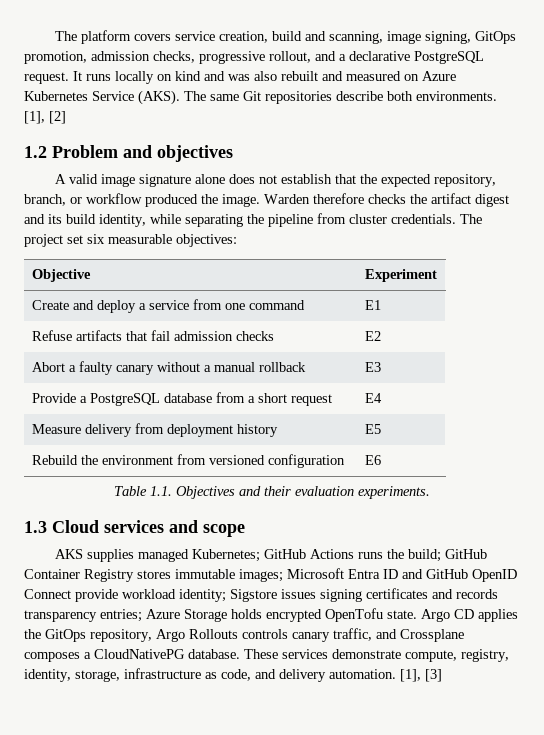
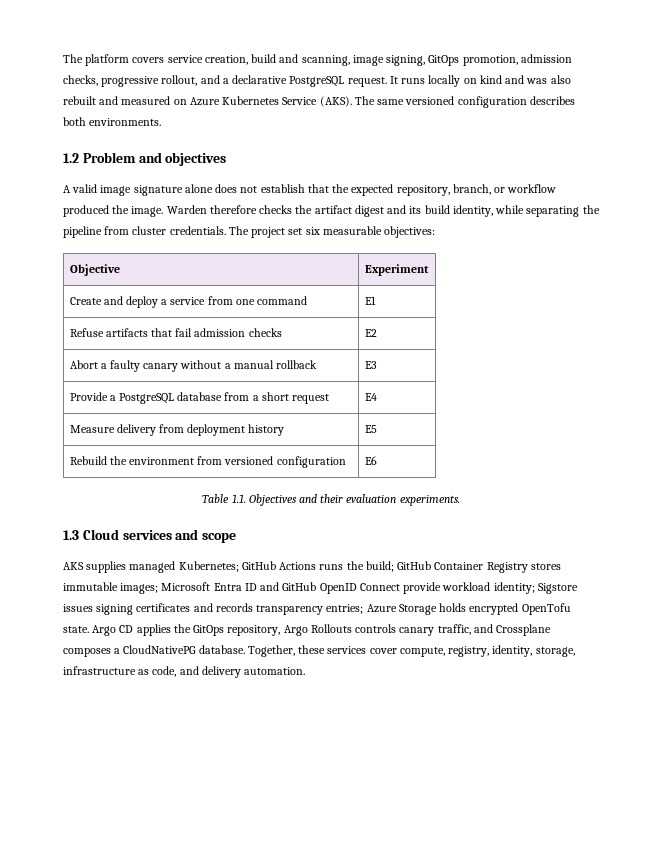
[243,91,383,104] Git repositories describe -> [405,96,575,108] versioned configuration describes
[24,111,66,124] [1], [2] -> (162, 122) none
[244,649,401,659] These services demonstrate -> [247,645,397,657] Together, these services cover
[400,669,442,682] [1], [3] -> (306, 671) none

